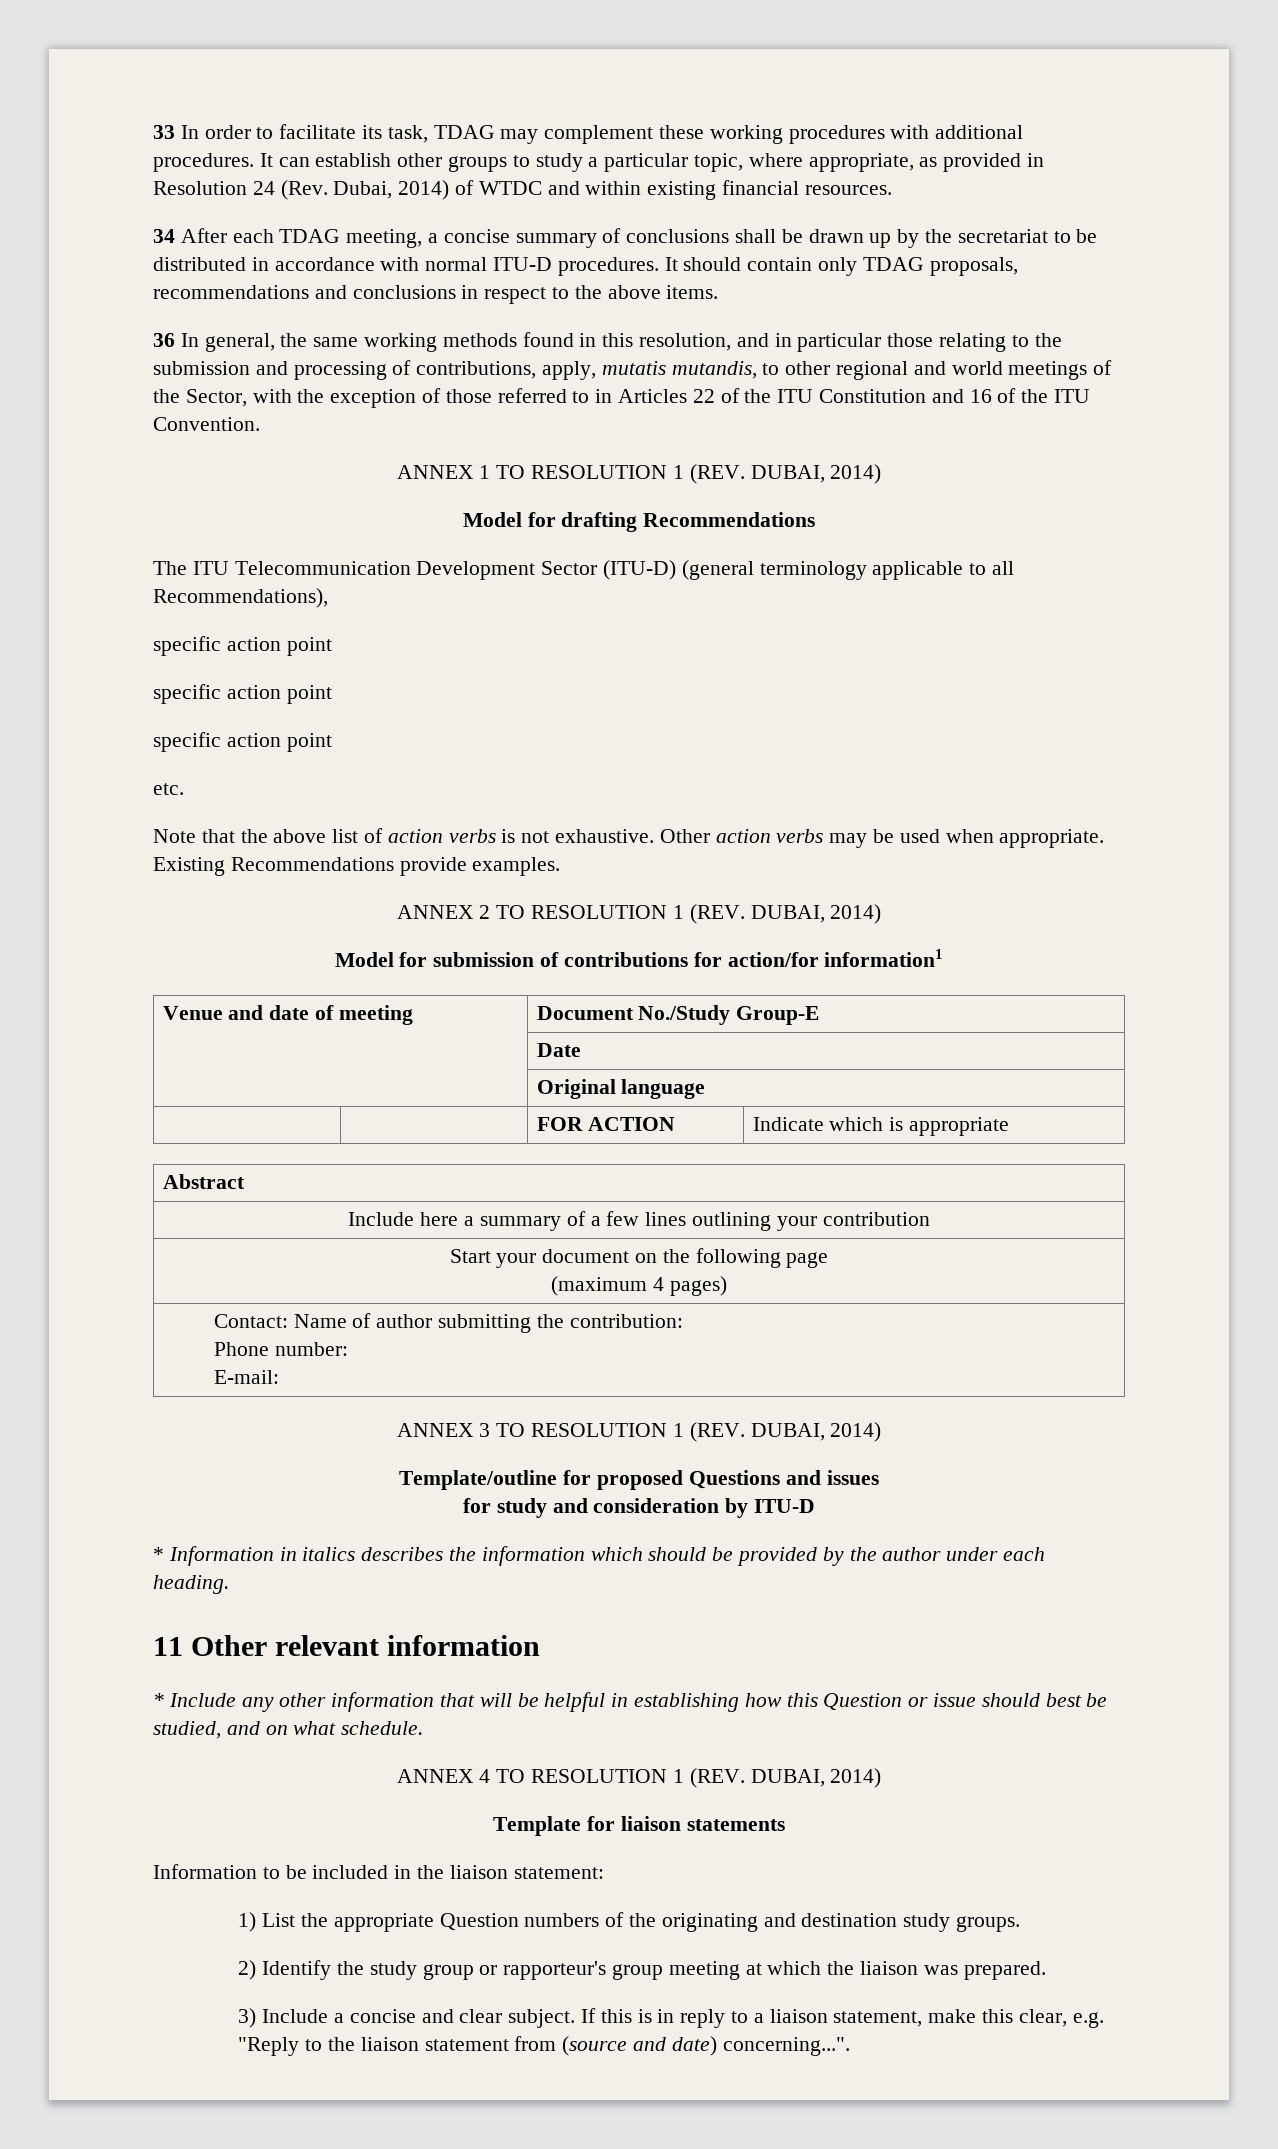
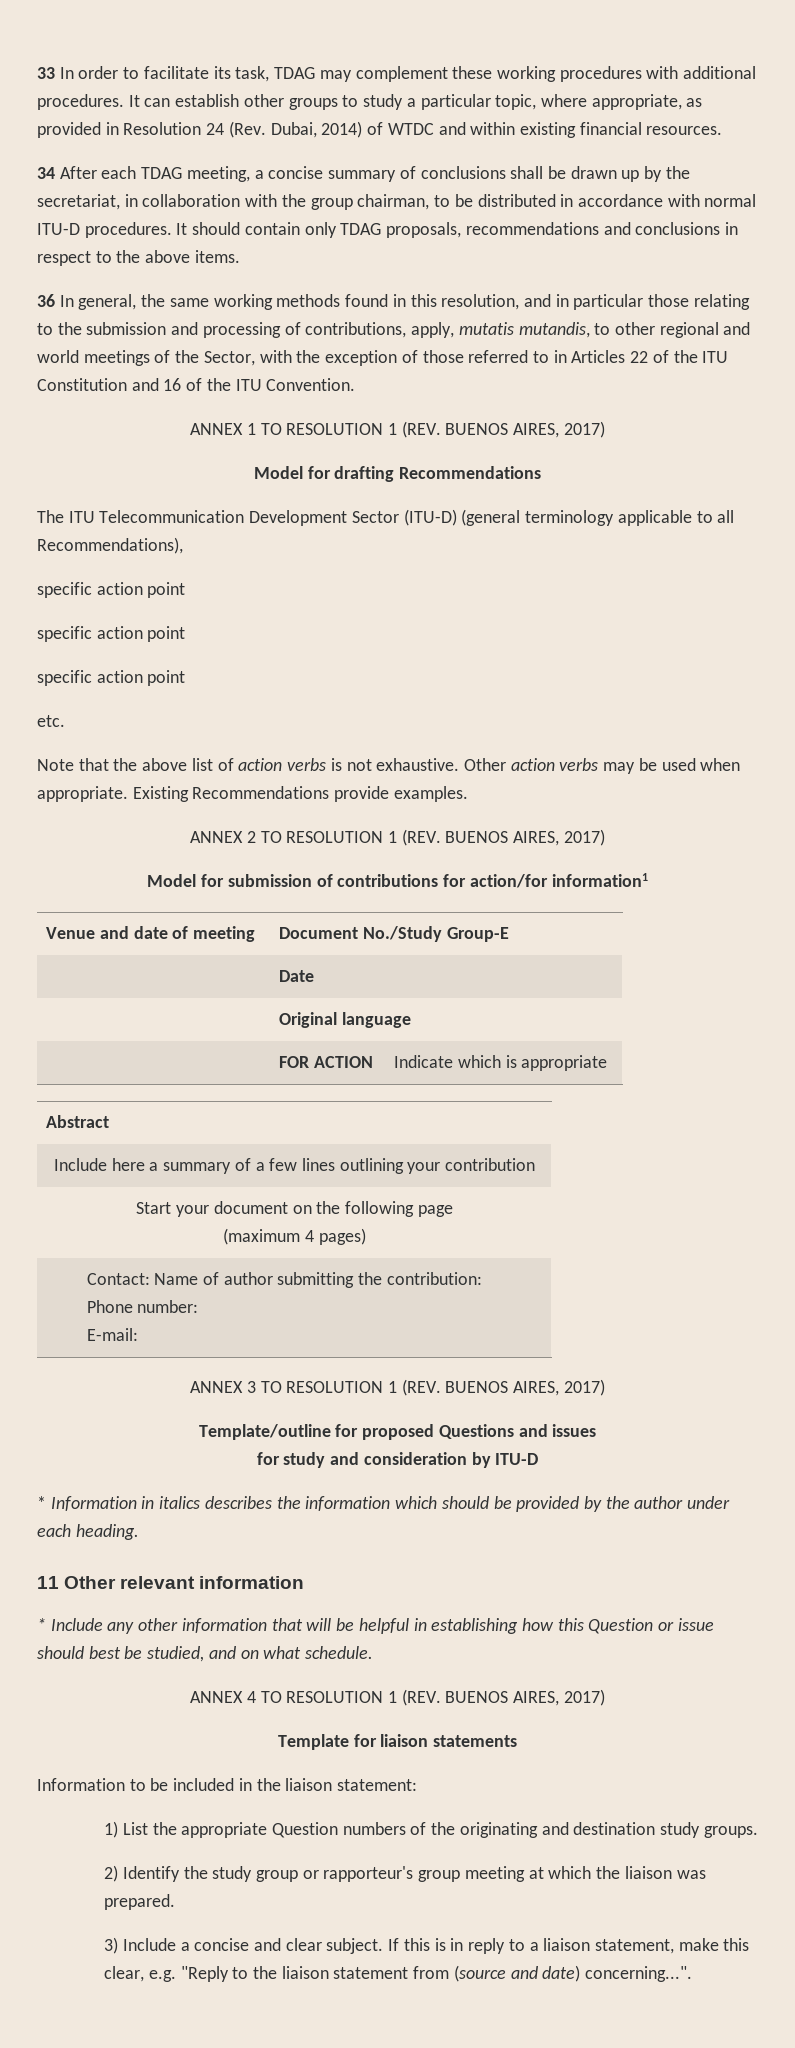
[957,229,1048,243] secretariat -> [37,194,430,210] secretariat, in collaboration with the group chairman,
[750,464,882,484] DUBAI, 2014) -> [445,421,605,438] BUENOS AIRES, 2017)
[750,904,882,924] DUBAI, 2014) -> [445,829,605,846] BUENOS AIRES, 2017)
[750,1422,882,1442] DUBAI, 2014) -> [445,1379,605,1396] BUENOS AIRES, 2017)
[750,1768,882,1788] DUBAI, 2014) -> [445,1689,605,1706] BUENOS AIRES, 2017)

